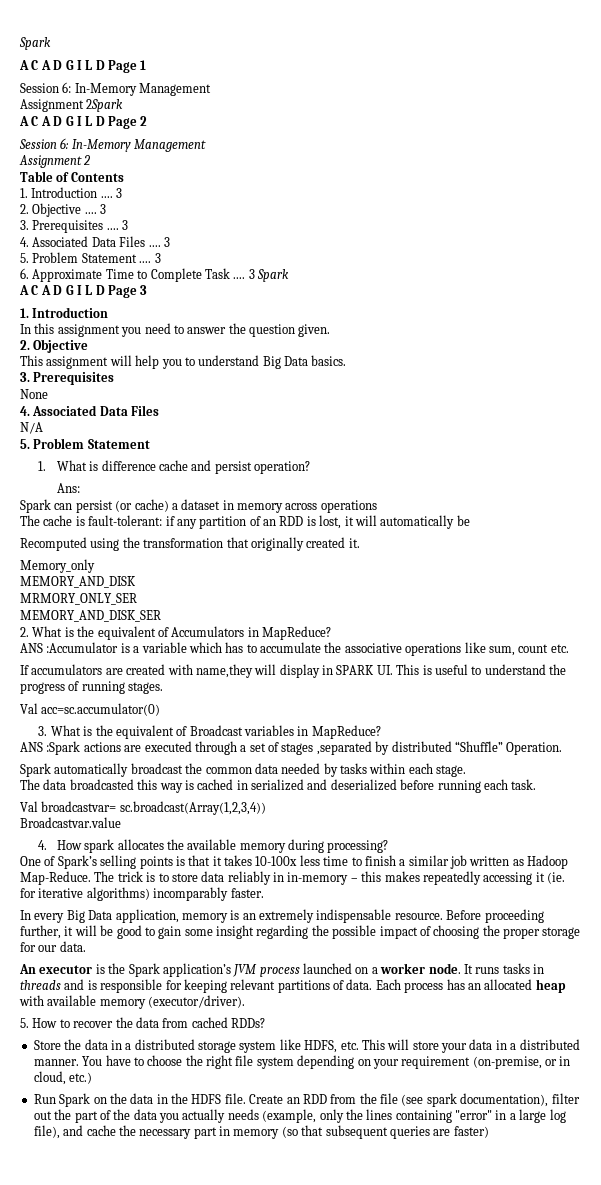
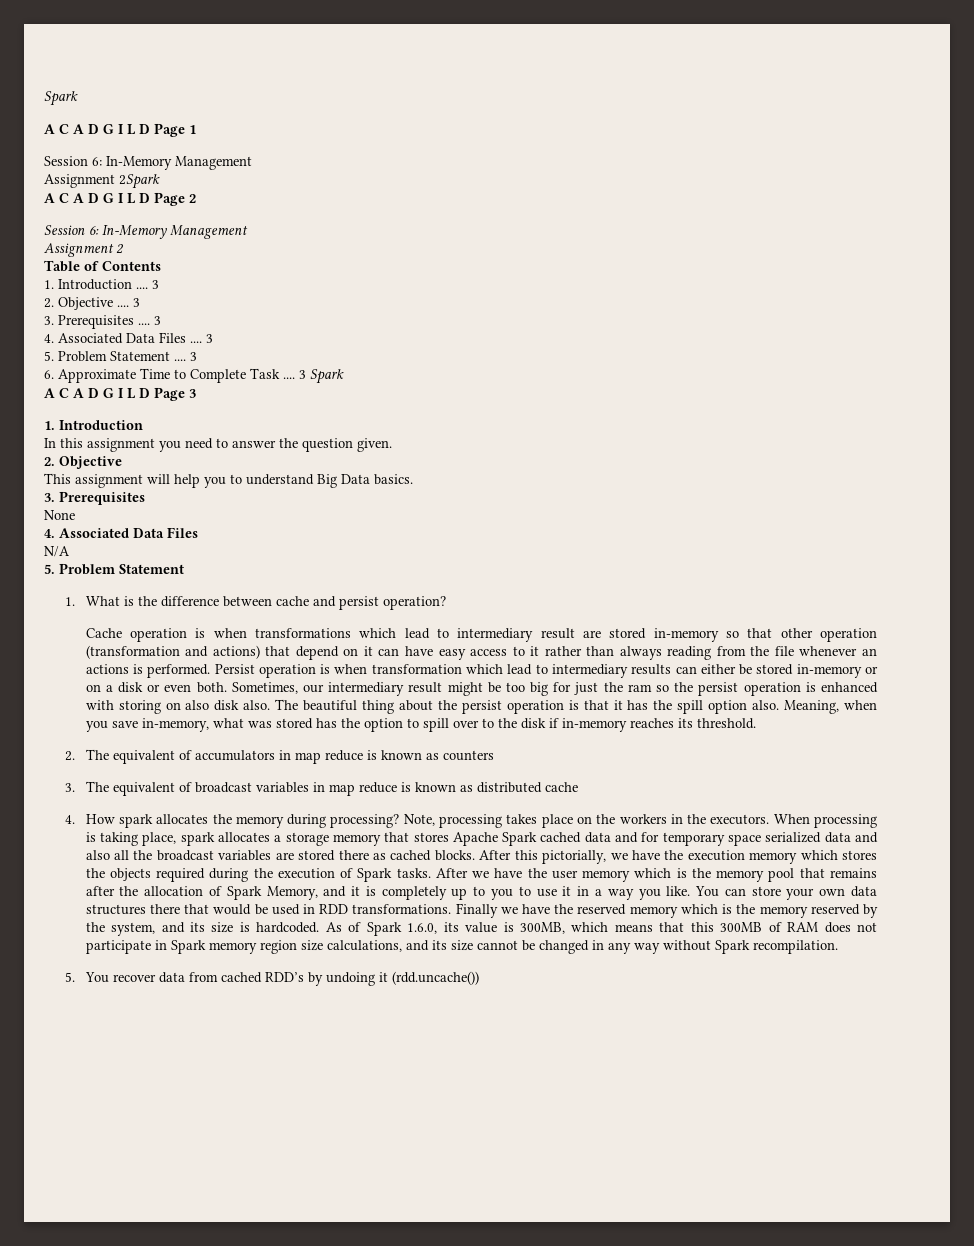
[101,460,156,471] difference -> [137,596,272,607] the difference between
[56,483,80,493] [20,499,377,513] [20,515,470,529] [20,537,360,551] [20,559,95,573] [20,576,136,588] [20,593,137,605] [20,610,161,622] [20,626,331,640] [20,642,569,656] [20,664,566,678] [20,681,164,694] [20,703,161,716] [38,725,243,739] Ans: // Spark can persist (or cache) a dataset in memory across operations // The cache is fault-tolerant: if any partition of an RDD is lost, it will automatically be // Recomputed using the transformation that originally created it. // Memory_only // MEMORY_AND_DISK // MRMORY_ONLY_SER // MEMORY_AND_DISK_SER // 2. What is the equivalent of Accumulators in MapReduce? // ANS :Accumulator is a variable which has to accumulate the associative operations like sum, count etc. // If accumulators are created with name,they will display in SPARK UI. This is useful to understand the progress of running stages. // Val acc=sc.accumulator(0) // 3. What is the equivalent of Broadcast -> [85,628,877,642] [85,645,878,660] [85,664,879,678] [85,682,879,696] [85,699,878,714] [85,718,756,732] [64,749,494,764] [64,781,252,796] Cache operation is when transformations which lead to intermediary result are stored in-memory so that other operation (transformation and actions) that depend on it can have easy access to it rather than always reading from the file whenever an actions is performed. Persist operation is when transformation which lead to intermediary results can either be stored in-memory or on a disk or even both. Sometimes, our intermediary result might be too big for just the ram so the persist operation is enhanced with storing on also disk also. The beautiful thing about the persist operation is that it has the spill option also. Meaning, when you save in-memory, what was stored has the option to spill over to the disk if in-memory reaches its threshold. // 2. The equivalent of accumulators in map reduce is known as counters // 3. The equivalent of broadcast
[311,725,381,739] [20,741,563,755] [20,763,467,777] [20,779,537,793] [20,801,266,815] [20,817,121,828] MapReduce? // ANS :Spark actions are executed through a set of stages ,separated by distributed “Shuffle” Operation. // Spark automatically broadcast the common data needed by tasks within each stage. // The data broadcasted this way is cached in serialized and deserialized before running each task. // Val broadcastvar= sc.broadcast(Array(1,2,3,4)) // Broadcastvar.value -> [328,782,578,796] map reduce is known as distributed cache
[187,839,237,850] available -> (232, 819) none
[20,855,569,869] [20,871,565,885] [20,887,264,901] [20,909,544,923] [20,925,581,939] [20,941,86,952] [19,963,544,977] [20,979,566,993] [19,995,246,1009] [20,1017,265,1028] [33,1039,580,1053] [33,1055,571,1069] [33,1071,93,1085] [33,1093,580,1107] [33,1109,566,1123] [33,1125,489,1139] // One of Spark’s selling points is that it takes 10-100x less time to finish a similar job written as Hadoop Map-Reduce. The trick is to store data reliably in in-memory – this makes repeatedly accessing it (ie. for iterative algorithms) incomparably faster. // In every Big Data application, memory is an extremely indispensable resource. Before proceeding further, it will be good to gain some insight regarding the possible impact of choosing the proper storage for our data. // An executor is the Spark application’s JVM process launched on a worker node. It runs tasks in threads and is responsible for keeping relevant partitions of data. Each process has an allocated heap with available memory (executor/driver). // 5. How to recover the data from cached RDDs? // Store the data in a distributed storage system like HDFS, etc. This will store your data in a distributed manner. You have to choose the right file system depending on your requirement (on-premise, or in cloud, etc.) // Run Spark on the data in the HDFS file. Create an RDD from the file (see spark documentation), filter out the part of the data you actually needs (example, only the lines containing "error" in a large log file), and cache the necessary part in memory (so that subsequent queries are faster) -> [403,814,878,828] [85,832,878,846] [85,850,878,864] [85,868,878,882] [85,886,877,900] [85,903,878,918] [85,922,877,936] [85,940,838,954] [64,971,479,986] Note, processing takes place on the workers in the executors. When processing is taking place, spark allocates a storage memory that stores Apache Spark cached data and for temporary space serialized data and also all the broadcast variables are stored there as cached blocks. After this pictorially, we have the execution memory which stores the objects required during the execution of Spark tasks. After we have the user memory which is the memory pool that remains after the allocation of Spark Memory, and it is completely up to you to use it in a way you like. You can store your own data structures there that would be used in RDD transformations. Finally we have the reserved memory which is the memory reserved by the system, and its size is hardcoded. As of Spark 1.6.0, its value is 300MB, which means that this 300MB of RAM does not participate in Spark memory region size calculations, and its size cannot be changed in any way without Spark recompilation. // 5. You recover data from cached RDD’s by undoing it (rdd.uncache())

